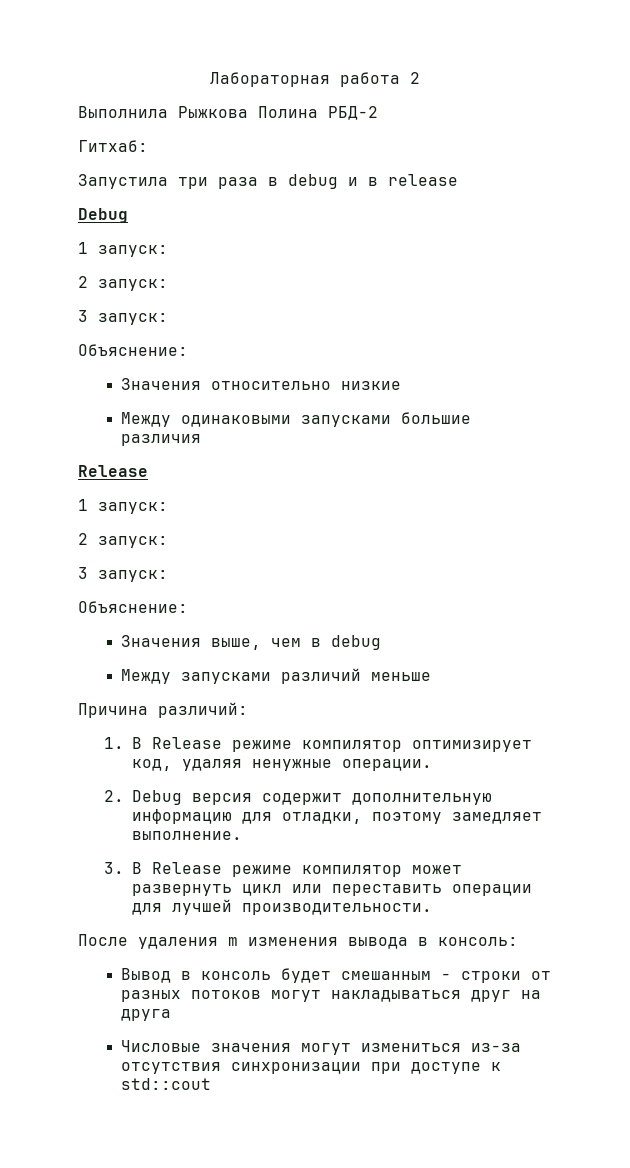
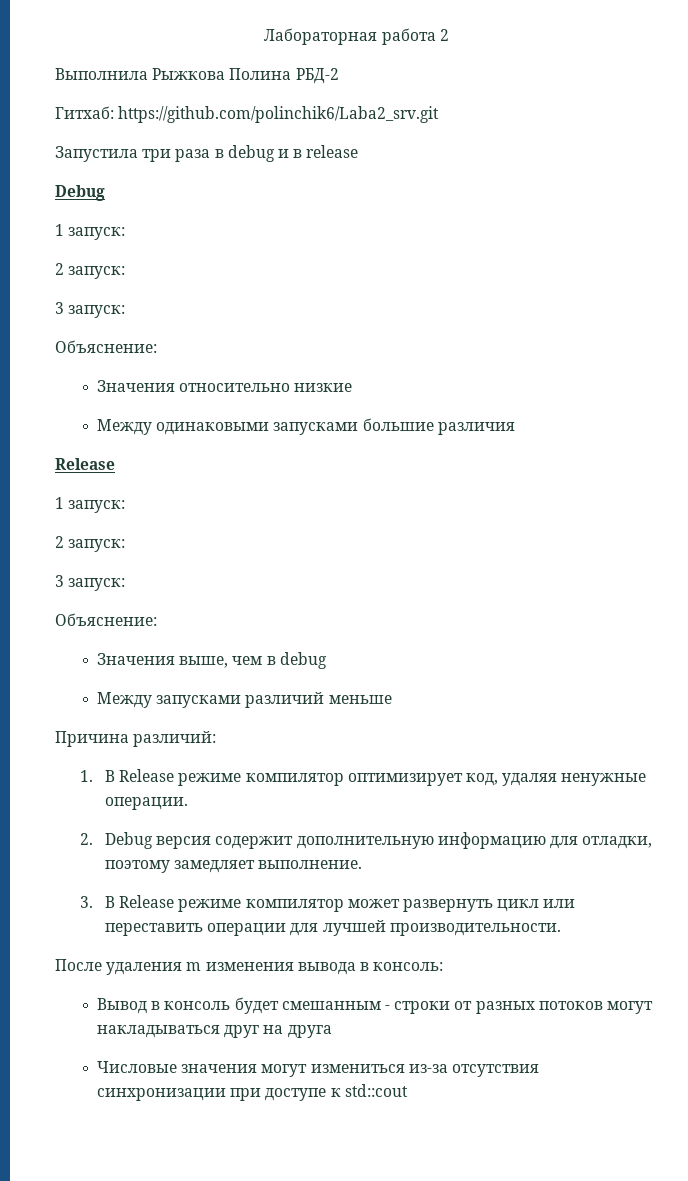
(148, 146) none -> [118,106,440,123] https://github.com/polinchik6/Laba2_srv.git

